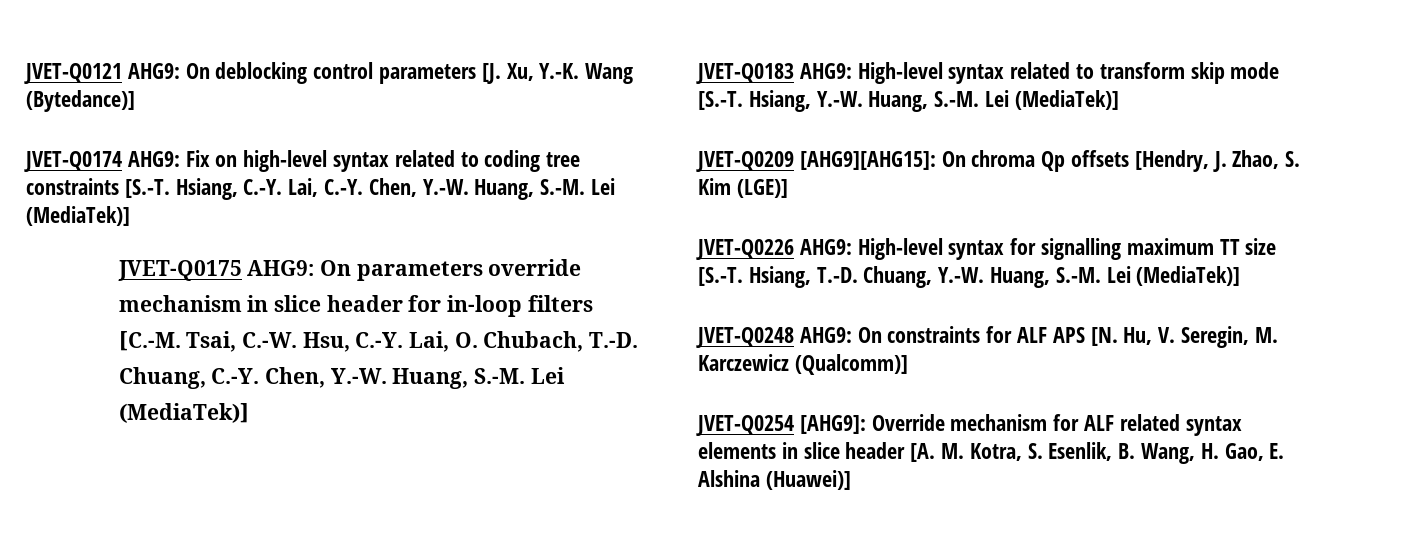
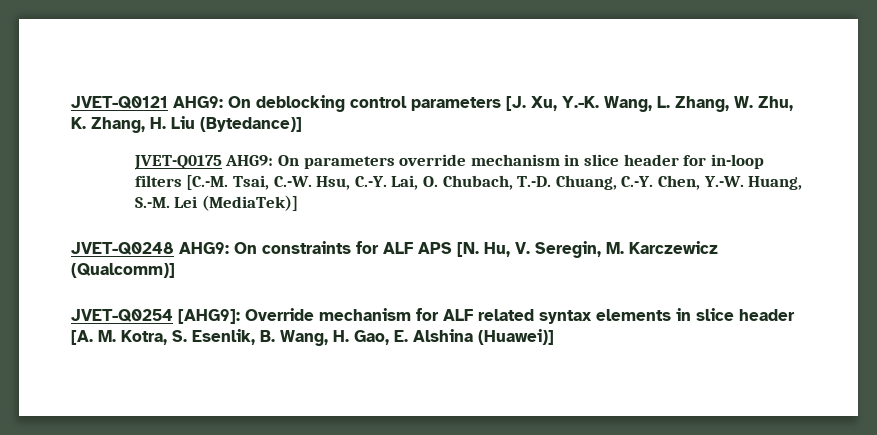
[585,63,634,84] [26,90,135,112] [24,150,581,172] [26,178,615,200] [26,206,130,226] Wang (Bytedance)] // JVET-Q0174 AHG9: Fix on high-level syntax related to coding tree constraints [S.-T. Hsiang, C.-Y. Lai, C.-Y. Chen, Y.-W. Huang, S.-M. Lei (MediaTek)] -> [604,96,793,112] [71,116,302,133] Wang, L. Zhang, W. Zhu, K. Zhang, H. Liu (Bytedance)]
[696,62,1280,84] [698,90,1119,112] [696,150,1301,172] [698,178,788,198] [696,238,1277,260] [698,266,1241,288] // JVET-Q0183 AHG9: High-level syntax related to transform skip mode [S.-T. Hsiang, Y.-W. Huang, S.-M. Lei (MediaTek)] // JVET-Q0209 [AHG9][AHG15]: On chroma Qp offsets [Hendry, J. Zhao, S. Kim (LGE)] // JVET-Q0226 AHG9: High-level syntax for signalling maximum TT size [S.-T. Hsiang, T.-D. Chuang, Y.-W. Huang, S.-M. Lei (MediaTek)] -> (299, 203) none

